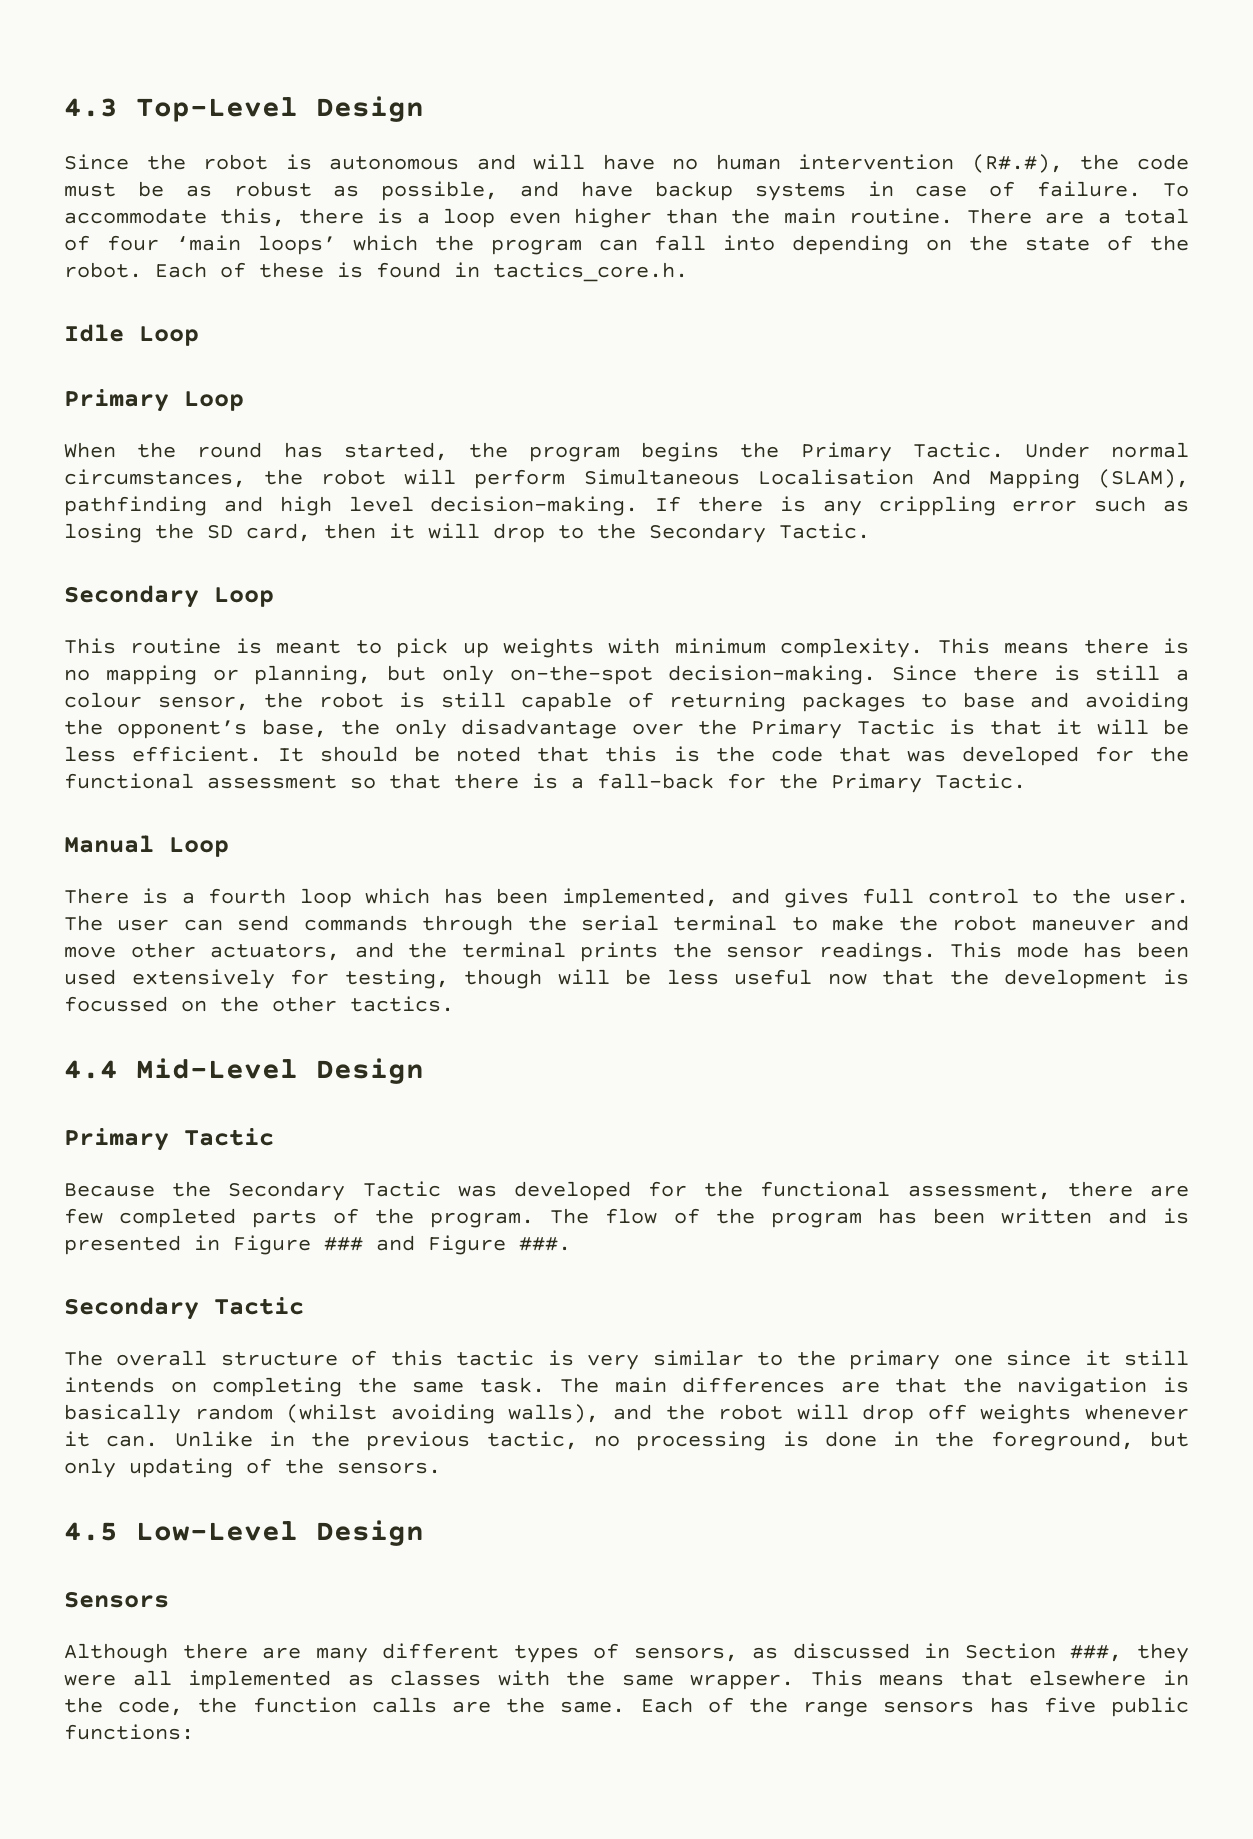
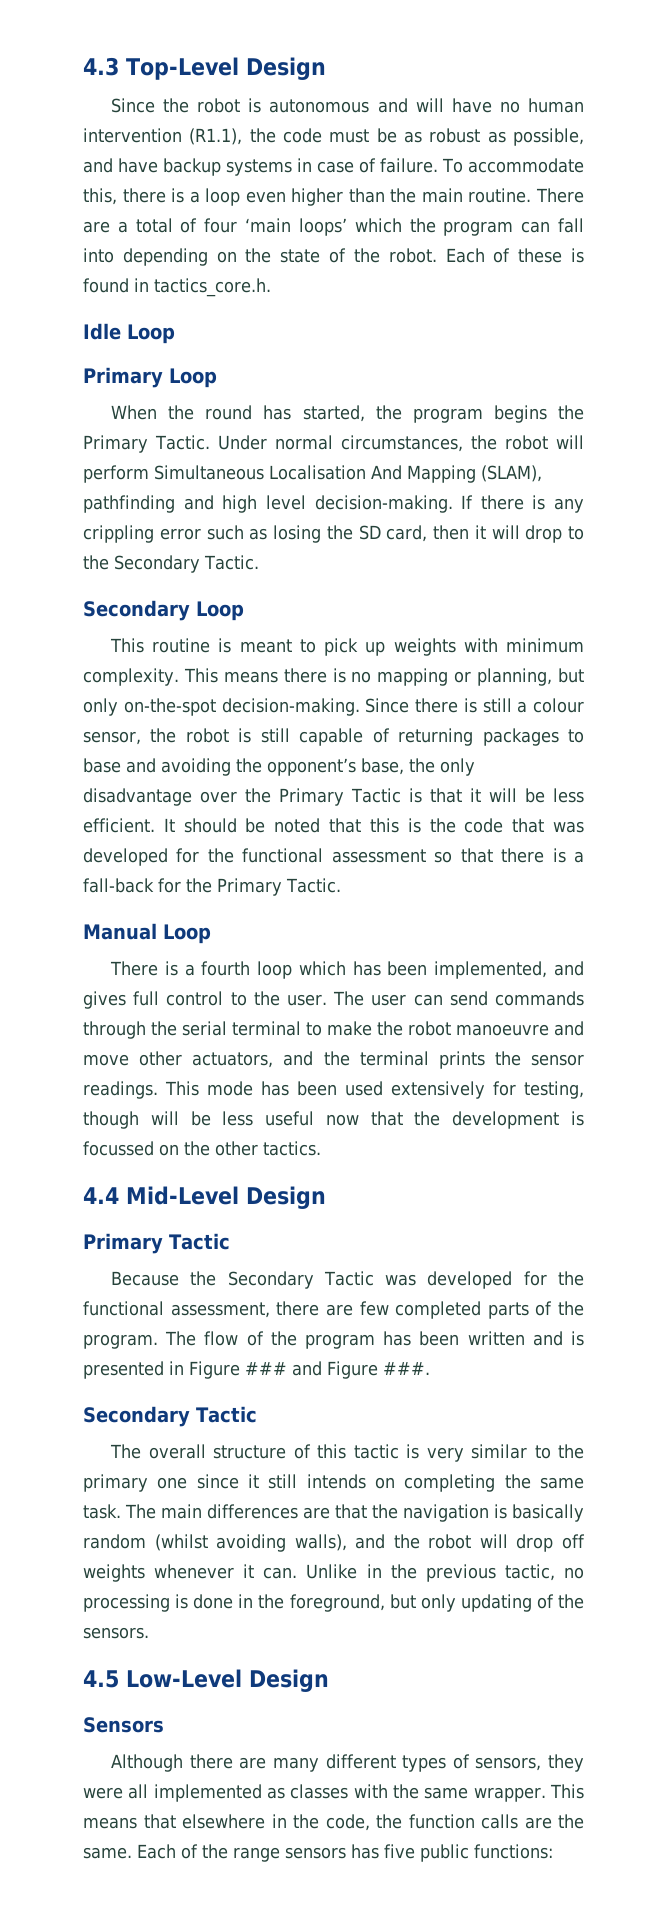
[971,154,1063,173] (R#.#), -> [189,128,243,145] (R1.1),
[1031,919,1136,931] maneuver -> [456,1024,549,1036] manoeuvre
[752,1643,1123,1662] as discussed in Section ###, -> (542, 1764) none

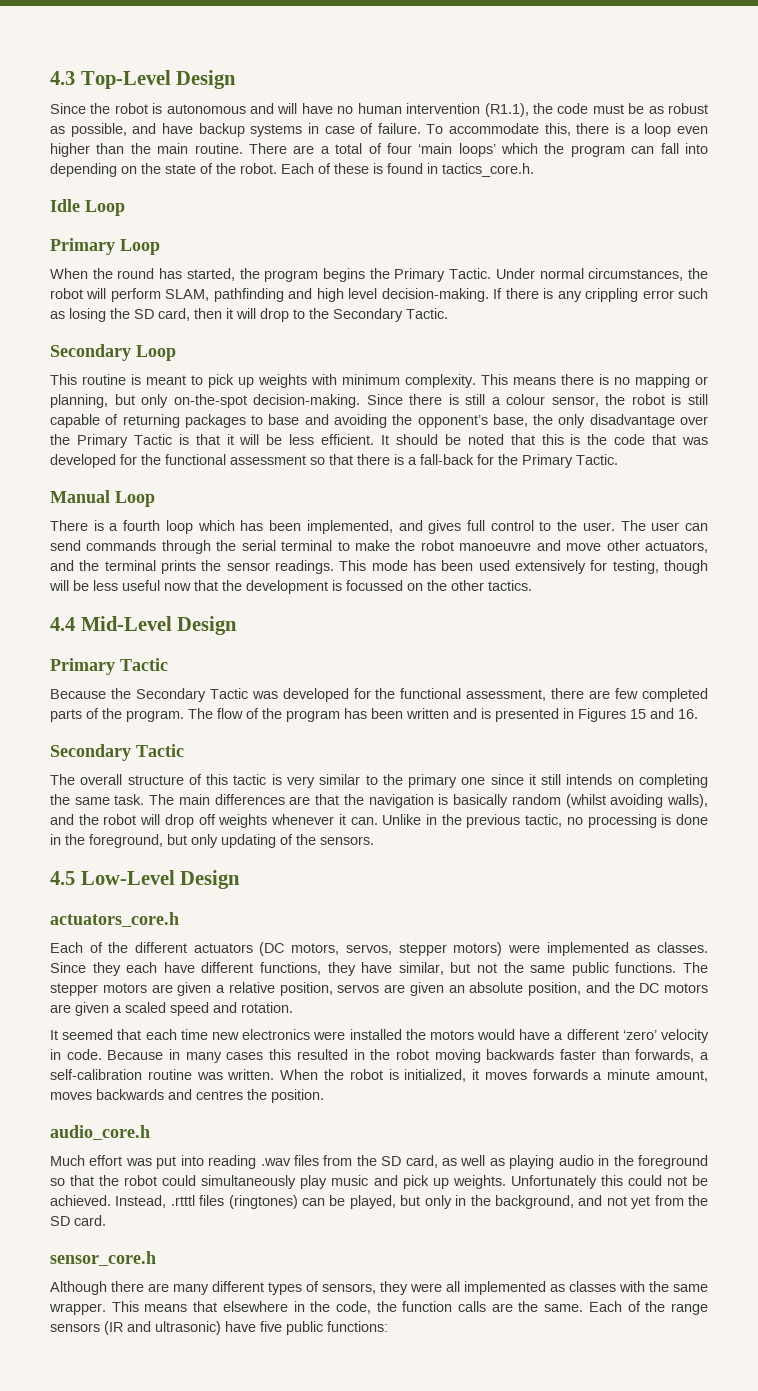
[154,465,542,483] Simultaneous Localisation And Mapping (SLAM), -> [165,289,210,301] SLAM,
[189,1361,430,1379] Figure ### and Figure ###. -> [578,708,698,722] Figures 15 and 16.
[83,1717,164,1733] Sensors -> [50,912,179,927] [50,942,708,956] [50,962,709,976] [50,982,708,996] [50,1002,293,1016] [50,1029,709,1043] [50,1049,709,1063] [50,1069,709,1082] [50,1089,324,1103] [50,1125,150,1140] [50,1155,709,1169] [50,1175,708,1189] [50,1195,708,1209] [50,1215,106,1226] [50,1251,156,1266] actuators_core.h // Each of the different actuators (DC motors, servos, stepper motors) were implemented as classes. Since they each have different functions, they have similar, but not the same public functions. The stepper motors are given a relative position, servos are given an absolute position, and the DC motors are given a scaled speed and rotation. // It seemed that each time new electronics were installed the motors would have a different ‘zero’ velocity in code. Because in many cases this resulted in the robot moving backwards faster than forwards, a self-calibration routine was written. When the robot is initialized, it moves forwards a minute amount, moves backwards and centres the position. // audio_core.h // Much effort was put into reading .wav files from the SD card, as well as playing audio in the foreground so that the robot could simultaneously play music and pick up weights. Unfortunately this could not be achieved. Instead, .rtttl files (ringtones) can be played, but only in the background, and not yet from the SD card. // sensor_core.h
[351,1844,379,1859] has -> [104,1321,256,1335] (IR and ultrasonic) have

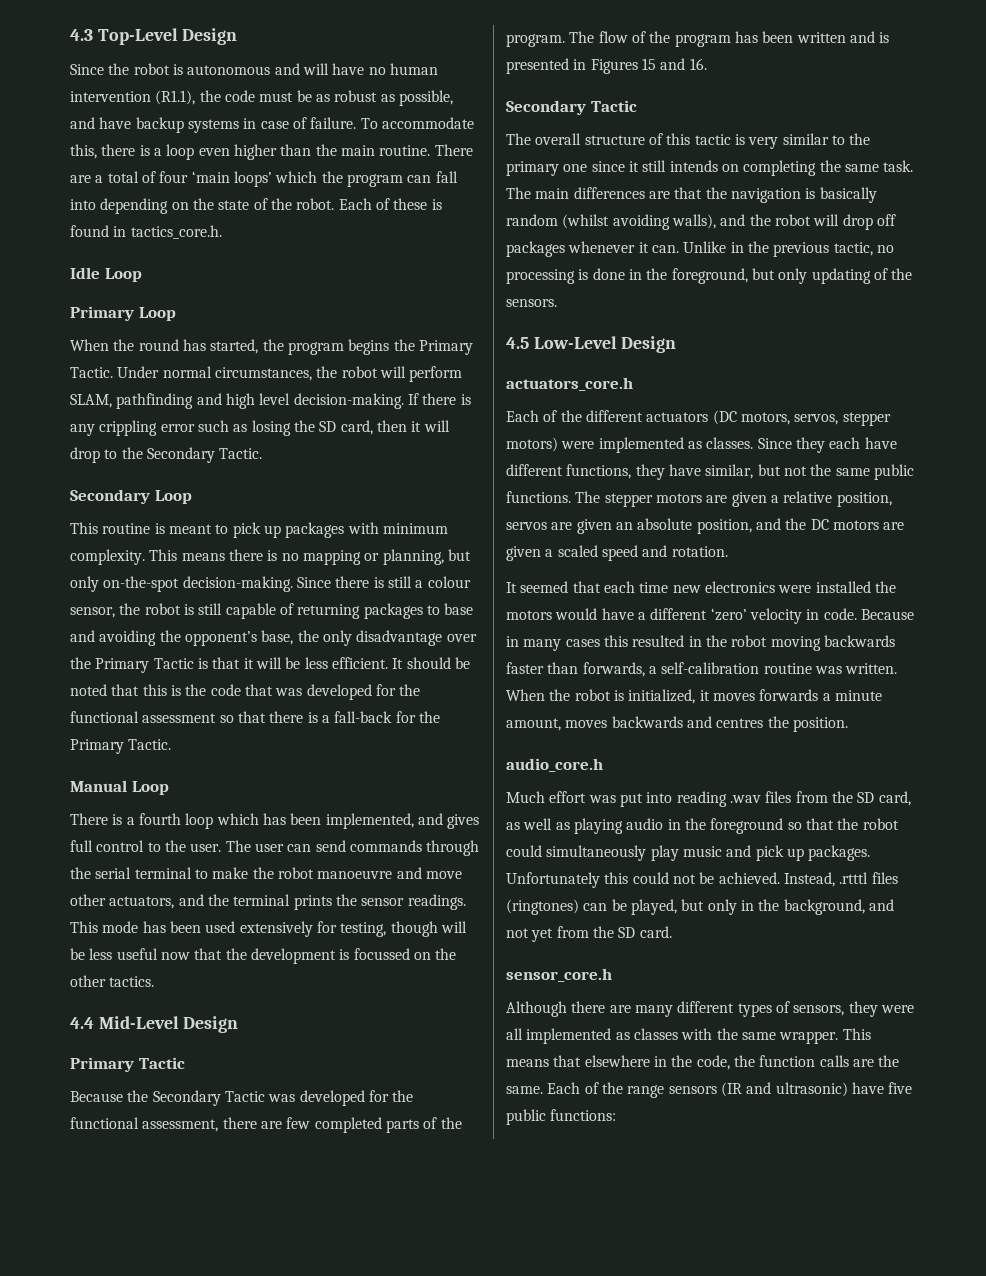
[258,374,307,388] weights -> [285,522,345,538] packages
[218,814,268,828] weights -> [506,241,565,257] packages
[452,1175,506,1189] weights. -> [808,845,871,861] packages.

